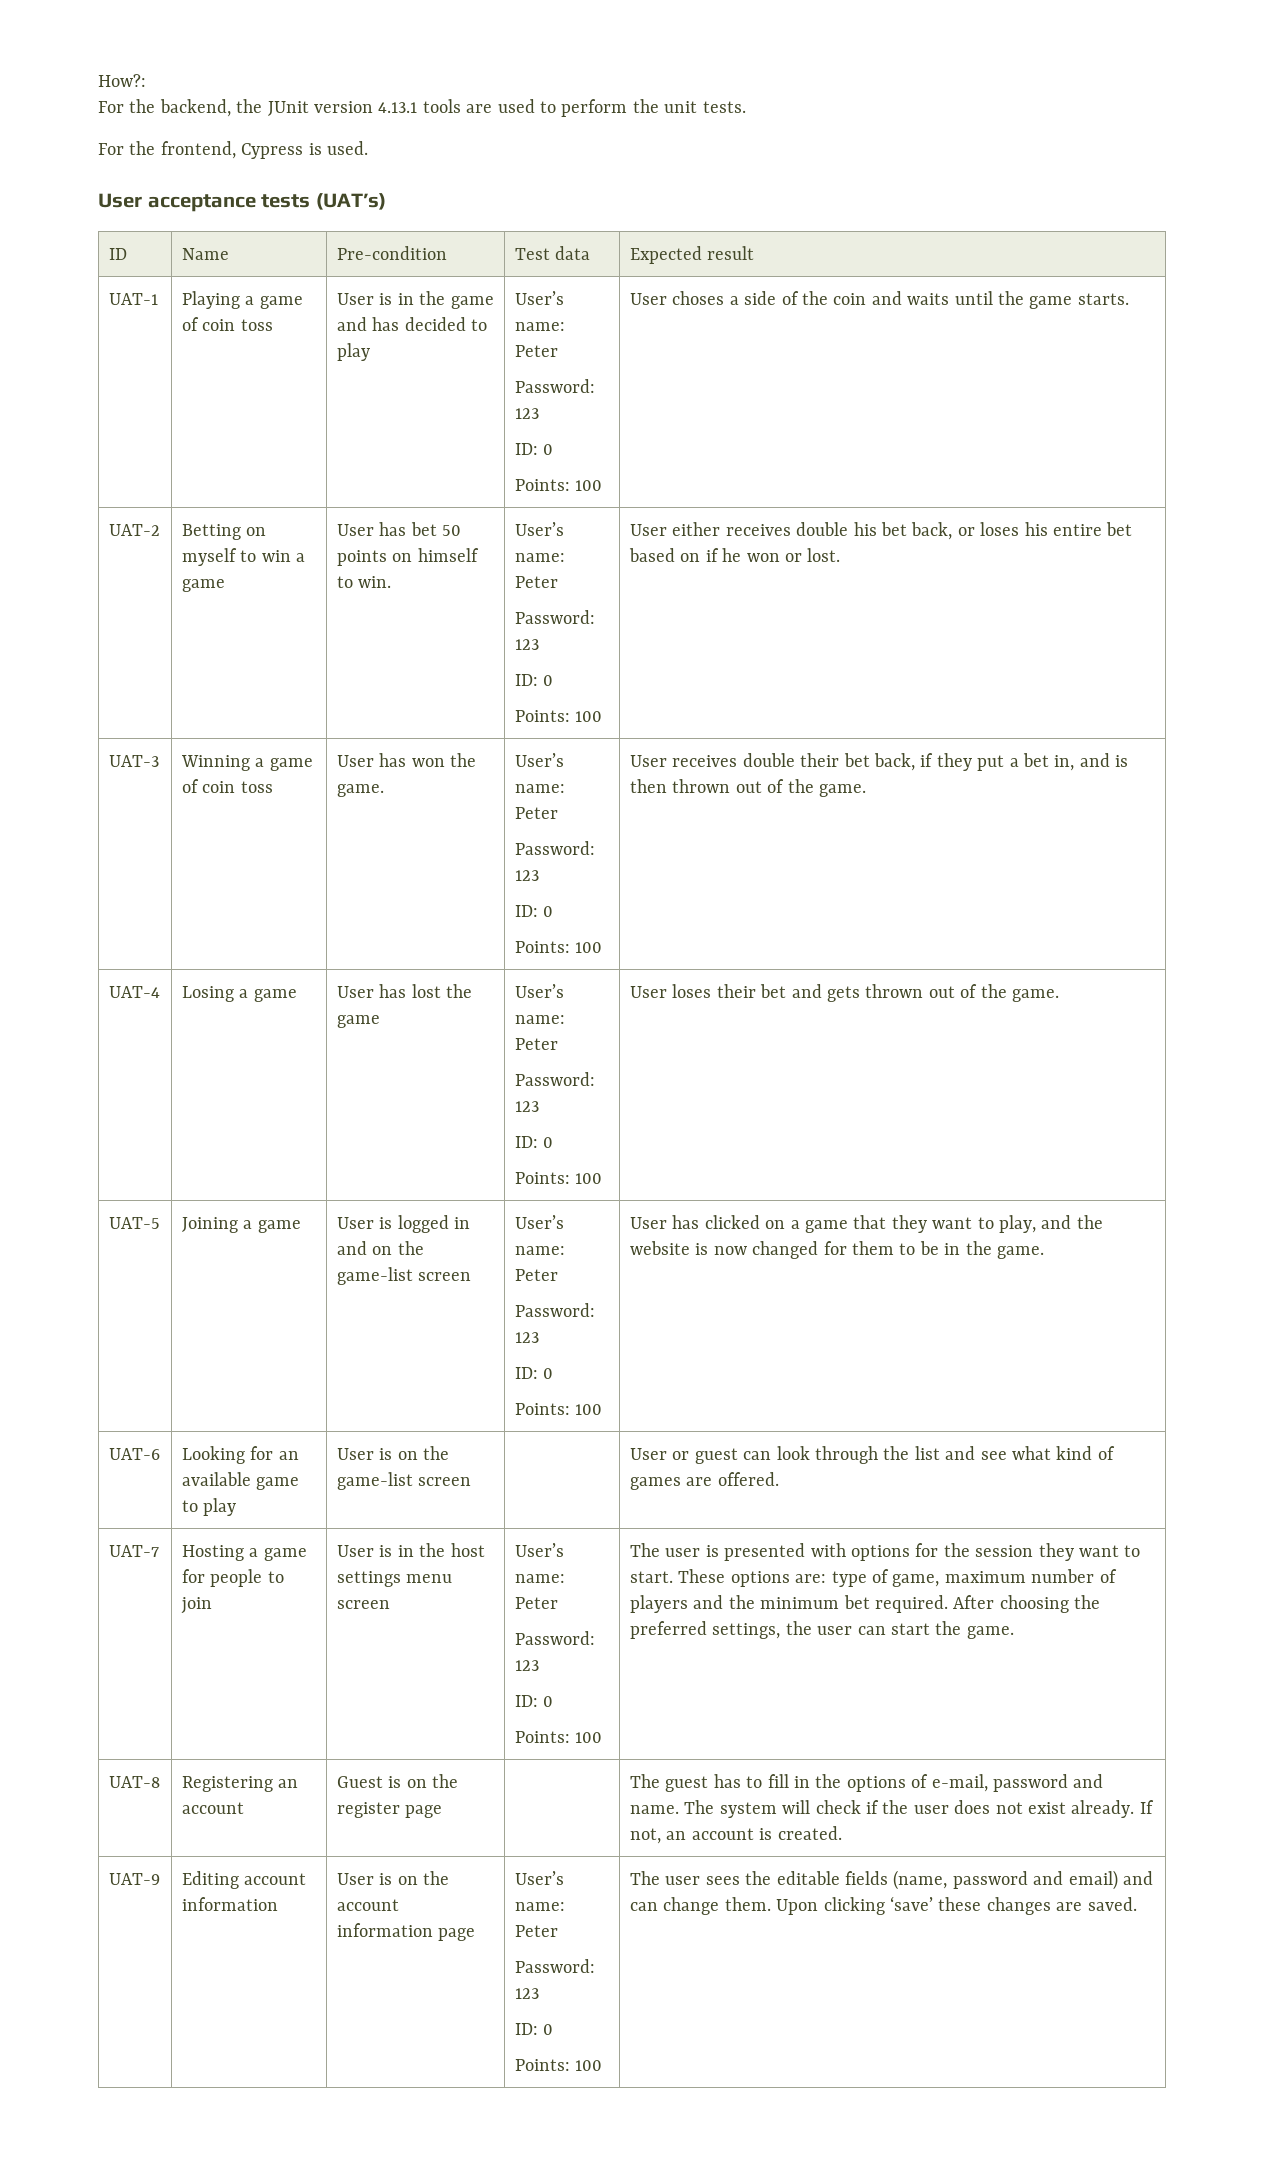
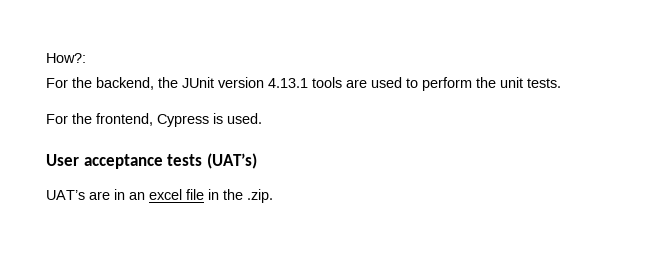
[108,248,127,260] [181,248,229,260] [336,246,447,260] [514,246,591,260] [629,246,755,264] [108,293,158,305] [181,291,303,309] [181,317,273,331] [336,291,494,309] [336,317,488,331] [336,343,370,361] [514,291,564,305] [514,322,565,331] [514,345,558,357] [514,379,595,393] [514,408,539,419] [514,443,554,455] [514,479,603,491] [629,291,1129,309] [108,524,160,536] [181,524,267,540] [181,548,306,566] [181,579,225,592] [336,522,462,536] [336,548,479,566] [336,576,392,588] [514,522,564,536] [514,553,565,562] [514,576,558,588] [514,610,595,624] [514,639,539,650] [514,674,554,686] [514,710,603,722] [629,522,1133,540] [628,548,841,562] [108,755,159,767] [180,755,313,771] [181,779,273,793] [336,753,477,767] [336,784,384,797] [514,753,564,767] [514,784,565,793] [514,807,558,819] [514,841,595,855] [514,870,539,881] [514,905,554,917] [514,941,603,953] [629,753,1129,771] [629,779,866,797] [108,986,160,998] [181,986,297,1002] [336,984,473,998] [336,1015,380,1028] [514,984,564,998] [514,1015,565,1024] [514,1038,558,1050] [514,1072,595,1086] [514,1101,539,1112] [514,1136,554,1148] [514,1172,603,1184] [629,984,1059,1002] [108,1217,160,1229] [181,1217,301,1233] [336,1215,471,1233] [336,1241,424,1255] [336,1267,472,1285] [514,1215,564,1229] [514,1246,565,1255] [514,1269,558,1281] [514,1303,595,1317] [514,1332,539,1343] [514,1367,554,1379] [514,1403,603,1415] [629,1215,1103,1233] [629,1241,1044,1259] [108,1448,160,1460] [181,1446,299,1464] [181,1472,300,1490] [181,1498,237,1516] [336,1446,450,1460] [336,1472,472,1490] [629,1446,1115,1464] [629,1472,779,1490] [108,1545,159,1557] [181,1545,307,1561] [181,1569,284,1587] [180,1597,212,1614] [336,1543,485,1557] [336,1571,453,1587] [336,1600,390,1609] [514,1543,564,1557] [514,1574,565,1583] [514,1597,558,1609] [514,1631,595,1645] [514,1660,539,1671] [514,1695,554,1707] [514,1731,603,1743] [629,1543,1141,1561] [629,1569,1117,1587] [629,1595,1101,1613] [629,1621,1014,1639] [108,1776,160,1788] [181,1776,299,1792] [181,1802,244,1814] [336,1774,459,1788] [336,1802,443,1818] [629,1774,1104,1792] [629,1800,1154,1818] [629,1826,842,1844] [108,1873,160,1885] [181,1871,307,1889] [181,1897,278,1911] [336,1871,450,1885] [336,1899,399,1911] [336,1923,476,1941] [514,1871,564,1885] [514,1902,565,1911] [514,1925,558,1937] [514,1959,595,1973] [514,1988,539,1999] [514,2023,554,2035] [514,2059,603,2071] [629,1870,1153,1890] [629,1896,1137,1915] // ID | Name | Pre-condition | Test data | Expected result // UAT-1 | Playing a game of coin toss | User is in the game and has decided to play | User’s name: Peter // Password: 123 // ID: 0 // Points: 100 | User choses a side of the coin and waits until the game starts. // UAT-2 | Betting on myself to win a game | User has bet 50 points on himself to win. | User’s name: Peter // Password: 123 // ID: 0 // Points: 100 | User either receives double his bet back, or loses his entire bet based on if he won or lost. // UAT-3 | Winning a game of coin toss | User has won the game. | User’s name: Peter // Password: 123 // ID: 0 // Points: 100 | User receives double their bet back, if they put a bet in, and is then thrown out of the game. // UAT-4 | Losing a game | User has lost the game | User’s name: Peter // Password: 123 // ID: 0 // Points: 100 | User loses their bet and gets thrown out of the game. // UAT-5 | Joining a game | User is logged in and on the game-list screen | User’s name: Peter // Password: 123 // ID: 0 // Points: 100 | User has clicked on a game that they want to play, and the website is now changed for them to be in the game. // UAT-6 | Looking for an available game to play | User is on the game-list screen | | User or guest can look through the list and see what kind of games are offered. // UAT-7 | Hosting a game for people to join | User is in the host settings menu screen | User’s name: Peter // Password: 123 // ID: 0 // Points: 100 | The user is presented with options for the session they want to start. These options are: type of game, maximum number of players and the minimum bet required. After choosing the preferred settings, the user can start the game. // UAT-8 | Registering an account | Guest is on the register page | | The guest has to fill in the options of e-mail, password and name. The system will check if the user does not exist already. If not, an account is created. // UAT-9 | Editing account information | User is on the account information page | User’s name: Peter // Password: 123 // ID: 0 // Points: 100 | The user sees the editable fields (name, password and email) and can change them. Upon clicking ‘save’ these changes are saved. -> [46,189,273,203] // UAT’s are in an excel file in the .zip.

